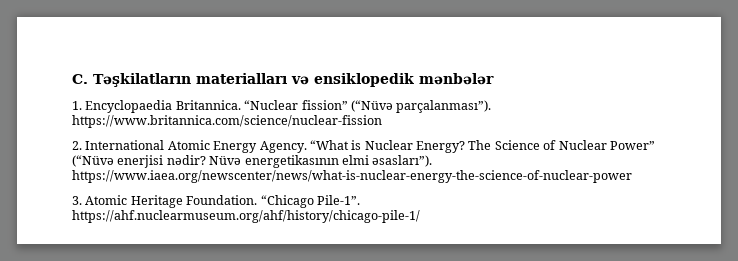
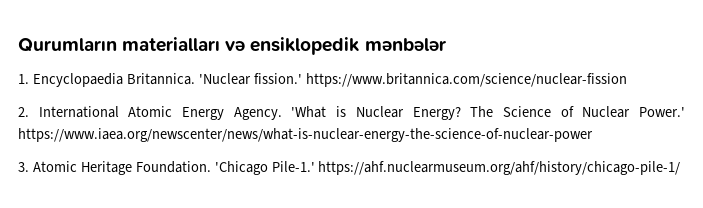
[72,73,191,87] C. Təşkilatların -> [18,38,117,52] Qurumların
[244,100,492,113] “Nuclear fission” (“Nüvə parçalanması”). -> [198,73,302,85] 'Nuclear fission.'
[309,140,349,150] “What -> [291,106,327,118] 'What
[609,141,655,150] [72,155,433,168] Power” (“Nüvə enerjisi nədir? Nüvə energetikasının elmi əsasları”). -> [639,107,686,117] Power.'
[260,195,360,208] “Chicago Pile-1”. -> [214,161,315,175] 'Chicago Pile-1.'

